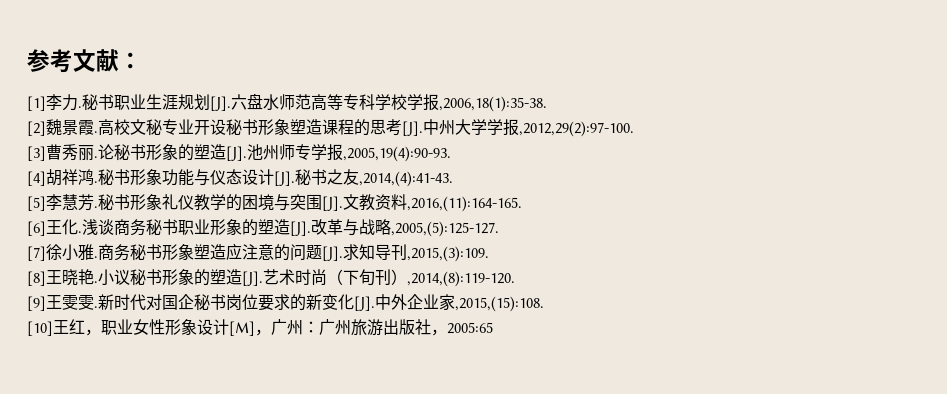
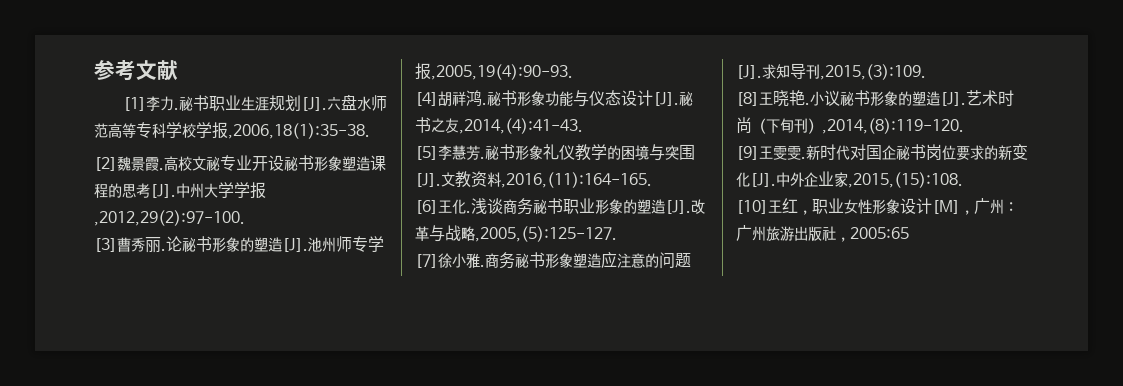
[119,52,142,69] ： -> (178, 70) none

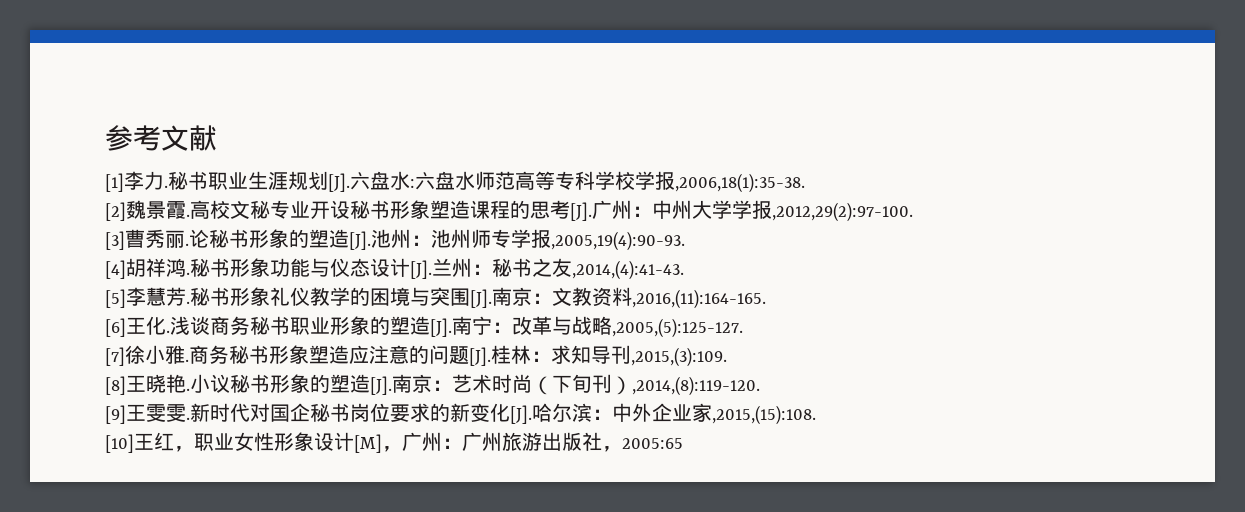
(371, 103) none -> [410,171,475,190] :六盘水
(176, 191) none -> [592,200,652,220] 广州：
(336, 244) none -> [411,229,471,249] ：池州
(679, 99) none -> [432,258,492,278] 兰州：
(441, 180) none -> [492,287,552,306] 南京：
(691, 207) none -> [452,316,512,335] 南宁：
(762, 72) none -> [491,345,551,364] 桂林：
(966, 99) none -> [392,374,452,393] 南京：
(776, 180) none -> [532,403,612,422] 哈尔滨：

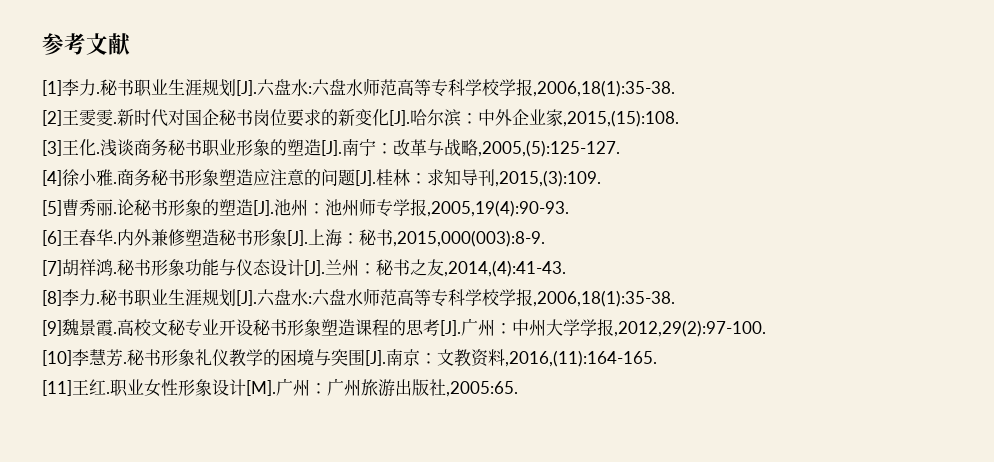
(126, 211) none -> [62,109,679,127] [42,139,620,157] [42,169,601,187] [42,198,569,217] [42,229,545,247] [42,259,566,277] [42,288,675,307] [42,320,62,336] 王雯雯.新时代对国企秘书岗位要求的新变化[J].哈尔滨：中外企业家,2015,(15):108. // [3]王化.浅谈商务秘书职业形象的塑造[J].南宁：改革与战略,2005,(5):125-127. // [4]徐小雅.商务秘书形象塑造应注意的问题[J].桂林：求知导刊,2015,(3):109. // [5]曹秀丽.论秘书形象的塑造[J].池州：池州师专学报,2005,19(4):90-93. // [6]王春华.内外兼修塑造秘书形象[J].上海：秘书,2015,000(003):8-9. // [7]胡祥鸿.秘书形象功能与仪态设计[J].兰州：秘书之友,2014,(4):41-43. // [8]李力.秘书职业生涯规划[J].六盘水:六盘水师范高等专科学校学报,2006,18(1):35-38. // [9]
[105,229,685,251] [105,258,684,280] [105,289,126,308] [3]曹秀丽.论秘书形象的塑造[J].池州：池州师专学报,2005,19(4):90-93. // [4]胡祥鸿.秘书形象功能与仪态设计[J].兰州：秘书之友,2014,(4):41-43. // [5] -> [42,350,72,366] [10]
[105,316,743,338] [105,345,727,367] [105,374,760,396] [105,403,816,425] [105,432,194,453] [6]王化.浅谈商务秘书职业形象的塑造[J].南宁：改革与战略,2005,(5):125-127. // [7]徐小雅.商务秘书形象塑造应注意的问题[J].桂林：求知导刊,2015,(3):109. // [8]王晓艳.小议秘书形象的塑造[J].南京：艺术时尚（下旬刊）,2014,(8):119-120. // [9]王雯雯.新时代对国企秘书岗位要求的新变化[J].哈尔滨：中外企业家,2015,(15):108. // [10]王红， -> [42,379,110,396] [11]王红.
[354,434,402,453] [M]， -> [246,380,276,396] [M].
[602,438,683,452] ，2005:65 -> [446,381,518,397] ,2005:65.

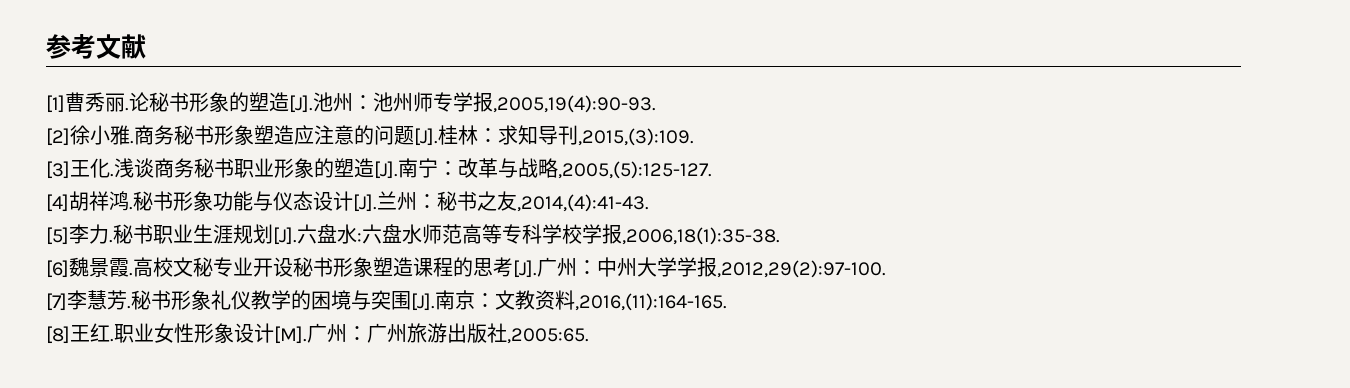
(62, 88) none -> [65,92,656,113] [46,125,694,146] [46,158,712,179] [46,191,649,212] [46,227,69,245] 曹秀丽.论秘书形象的塑造[J].池州：池州师专学报,2005,19(4):90-93. // [2]徐小雅.商务秘书形象塑造应注意的问题[J].桂林：求知导刊,2015,(3):109. // [3]王化.浅谈商务秘书职业形象的塑造[J].南宁：改革与战略,2005,(5):125-127. // [4]胡祥鸿.秘书形象功能与仪态设计[J].兰州：秘书之友,2014,(4):41-43. // [5]
[42,109,679,127] [42,139,620,157] [42,169,601,187] [42,198,569,217] [42,229,545,247] [42,259,566,277] [42,288,675,307] [42,320,62,336] [2]王雯雯.新时代对国企秘书岗位要求的新变化[J].哈尔滨：中外企业家,2015,(15):108. // [3]王化.浅谈商务秘书职业形象的塑造[J].南宁：改革与战略,2005,(5):125-127. // [4]徐小雅.商务秘书形象塑造应注意的问题[J].桂林：求知导刊,2015,(3):109. // [5]曹秀丽.论秘书形象的塑造[J].池州：池州师专学报,2005,19(4):90-93. // [6]王春华.内外兼修塑造秘书形象[J].上海：秘书,2015,000(003):8-9. // [7]胡祥鸿.秘书形象功能与仪态设计[J].兰州：秘书之友,2014,(4):41-43. // [8]李力.秘书职业生涯规划[J].六盘水:六盘水师范高等专科学校学报,2006,18(1):35-38. // [9] -> [46,260,69,278] [6]
[42,350,72,366] [10] -> [46,293,67,311] [7]
[42,380,72,396] [11] -> [46,326,70,344] [8]

